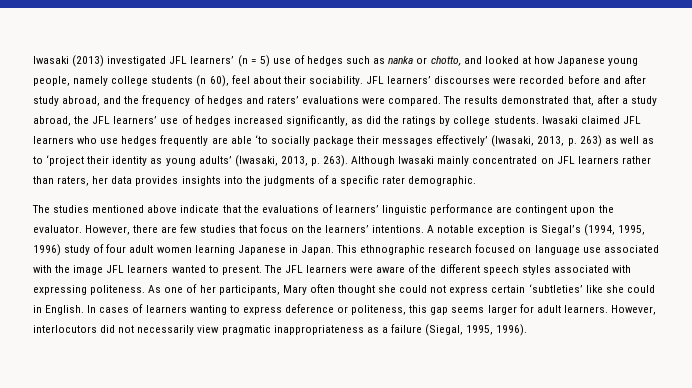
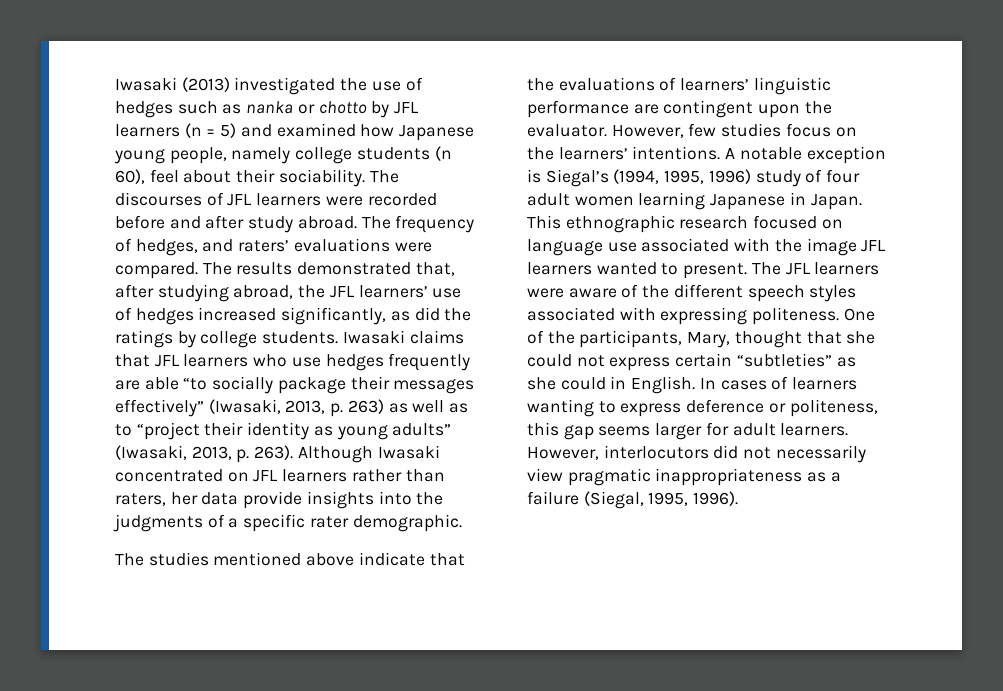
[169,55,270,67] JFL learners’ (n = 5) -> [340,78,368,91] the
[430,56,531,66] chotto, and looked at -> [318,101,420,118] [115,123,356,138] chotto by JFL learners (n = 5) and examined
[366,76,491,84] JFL learners’ discourses -> [369,170,399,183] [115,192,322,206] The discourses of JFL learners
[62,96,140,106] abroad, and the -> [297,216,391,229] abroad. The
[206,96,243,106] hedges -> [135,239,198,256] hedges,
[621,96,657,106] a study -> [157,284,229,302] studying
[580,116,620,124] claimed -> [409,330,464,344] [115,354,150,367] claims that
[254,135,268,144] ‘to -> [183,378,208,390] “to
[436,135,489,146] effectively’ -> [115,399,204,417] effectively”
[46,155,85,166] ‘project -> [136,422,200,440] “project
[198,156,232,164] adults’ -> [392,423,452,436] adults”
[437,156,470,166] mainly -> (440, 452) none
[135,176,179,186] provides -> [243,491,303,509] provide
[133,225,178,233] there are -> (684, 131) none
[238,225,257,233] that -> (782, 130) none
[148,284,375,295] As one of her participants, Mary often thought -> [843,308,875,321] [527,330,842,348] One of the participants, Mary, thought that
[528,284,603,293] ‘subtleties’ like -> [736,353,856,367] “subtleties” as

